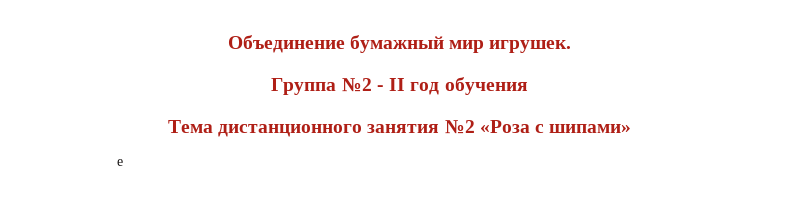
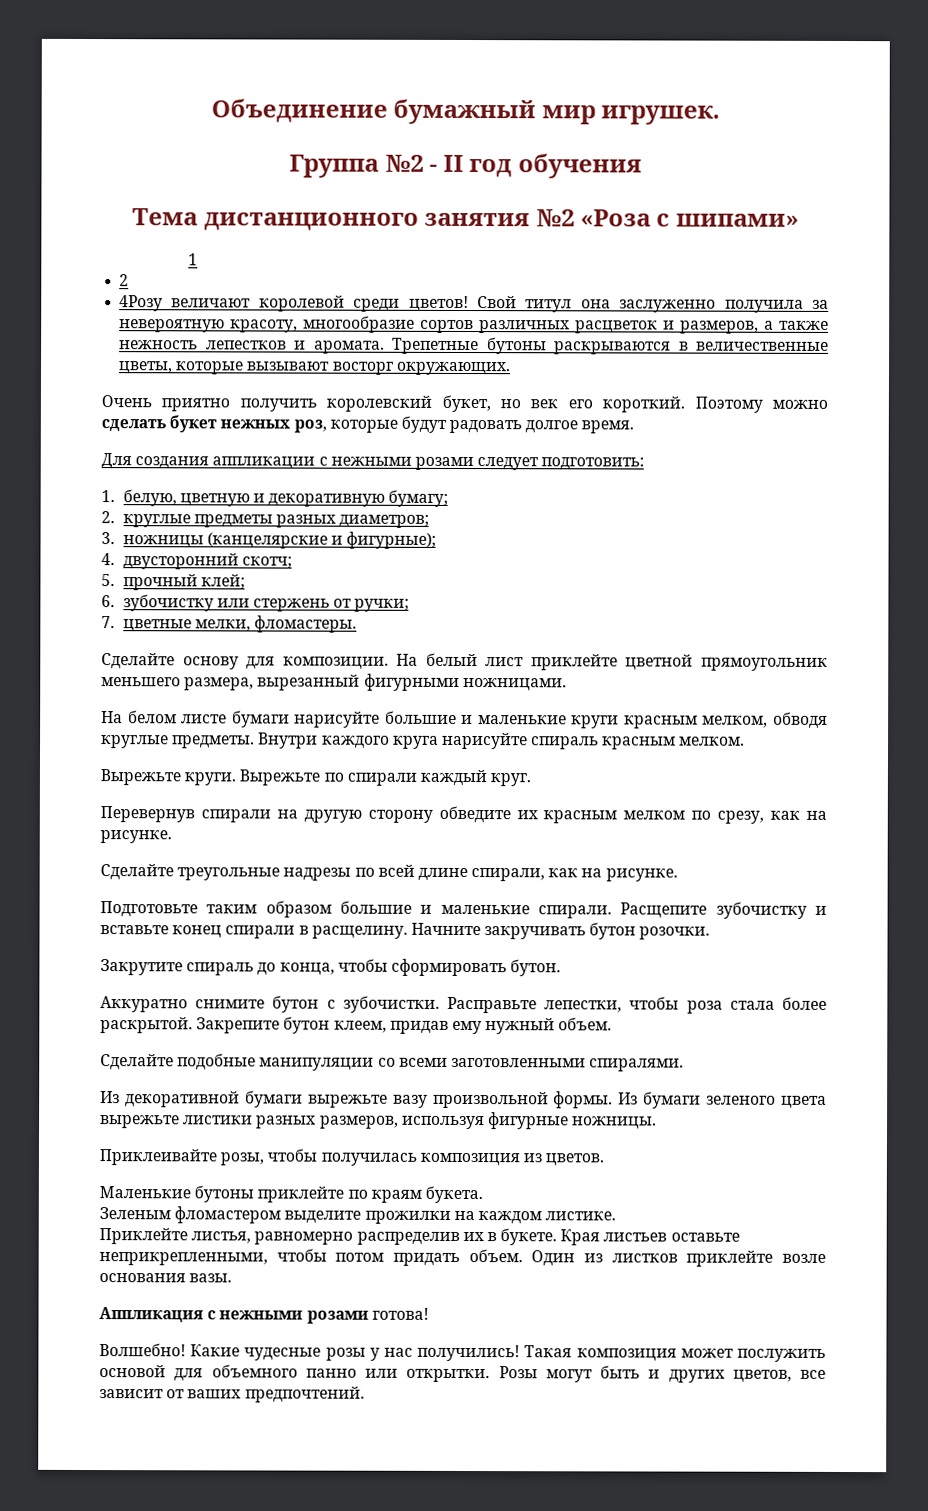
[117,159,124,166] е -> [188,253,199,266] [119,274,130,287] [119,295,829,313] [119,315,829,334] [119,337,829,355] [118,361,511,376] [101,394,828,413] [101,415,635,434] [101,453,645,471] [101,489,449,507] [101,511,430,528] [101,531,437,549] [101,553,292,570] [101,574,245,591] [101,594,410,612] [101,615,357,633] [101,652,828,671] [101,673,567,692] [101,710,828,729] [101,732,746,750] [100,769,532,787] [100,805,827,824] [100,830,172,844] [100,864,678,882] [100,900,827,919] [100,922,711,940] [100,958,562,977] [100,995,828,1014] [100,1016,613,1035] [100,1053,685,1072] [100,1090,827,1109] [100,1112,658,1130] [99,1148,605,1167] [99,1185,483,1204] [99,1206,617,1225] [99,1228,740,1246] [99,1248,826,1267] [99,1273,233,1283] [99,1307,429,1324] [99,1343,826,1362] [99,1364,826,1383] [99,1386,365,1403] 1 // 2 // 4Розу величают королевой среди цветов! Свой титул она заслуженно получила за невероятную красоту, многообразие сортов различных расцветок и размеров, а также нежность лепестков и аромата. Трепетные бутоны раскрываются в величественные цветы, которые вызывают восторг окружающих. // Очень приятно получить королевский букет, но век его короткий. Поэтому можно сделать букет нежных роз, которые будут радовать долгое время. // Для создания аппликации с нежными розами следует подготовить: // 1. белую, цветную и декоративную бумагу; // 2. круглые предметы разных диаметров; // 3. ножницы (канцелярские и фигурные); // 4. двусторонний скотч; // 5. прочный клей; // 6. зубочистку или стержень от ручки; // 7. цветные мелки, фломастеры. // Сделайте основу для композиции. На белый лист приклейте цветной прямоугольник меньшего размера, вырезанный фигурными ножницами. // На белом листе бумаги нарисуйте большие и маленькие круги красным мелком, обводя круглые предметы. Внутри каждого круга нарисуйте спираль красным мелком. // Вырежьте круги. Вырежьте по спирали каждый круг. // Перевернув спирали на другую сторону обведите их красным мелком по срезу, как на рисунке. // Сделайте треугольные надрезы по всей длине спирали, как на рисунке. // Подготовьте таким образом большие и маленькие спирали. Расщепите зубочистку и вставьте конец спирали в расщелину. Начните закручивать бутон розочки. // Закрутите спираль до конца, чтобы сформировать бутон. // Аккуратно снимите бутон с зубочистки. Расправьте лепестки, чтобы роза стала более раскрытой. Закрепите бутон клеем, придав ему нужный объем. // Сделайте подобные манипуляции со всеми заготовленными спиралями. // Из декоративной бумаги вырежьте вазу произвольной формы. Из бумаги зеленого цвета вырежьте листики разных размеров, используя фигурные ножницы. // Приклеивайте розы, чтобы получилась композиция из цветов. // Маленькие бутоны приклейте по краям букета. // Зеленым фломастером выделите прожилки на каждом листике. // Приклейте листья, равномерно распределив их в букете. Края листьев оставьте неприкрепленными, чтобы потом придать объем. Один из листков приклейте возле основания вазы. // Аппликация с нежными розами готова! // Волшебно! Какие чудесные розы у нас получились! Такая композиция может послужить основой для объемного панно или открытки. Розы могут быть и других цветов, все зависит от ваших предпочтений.

